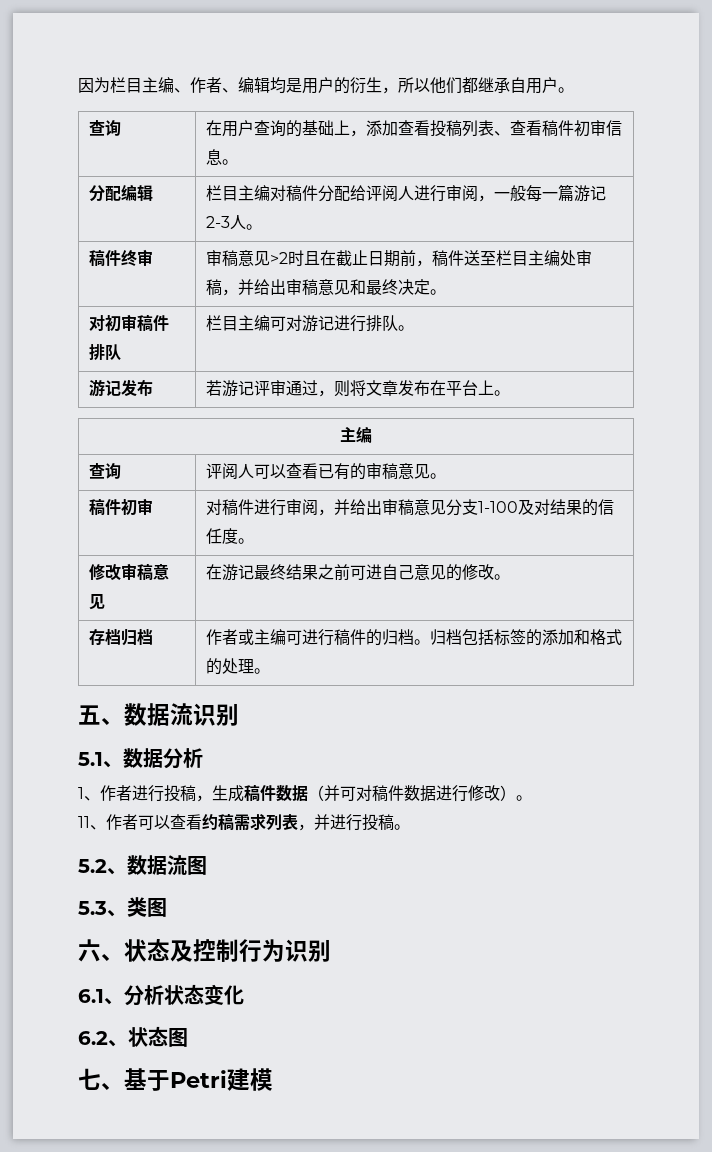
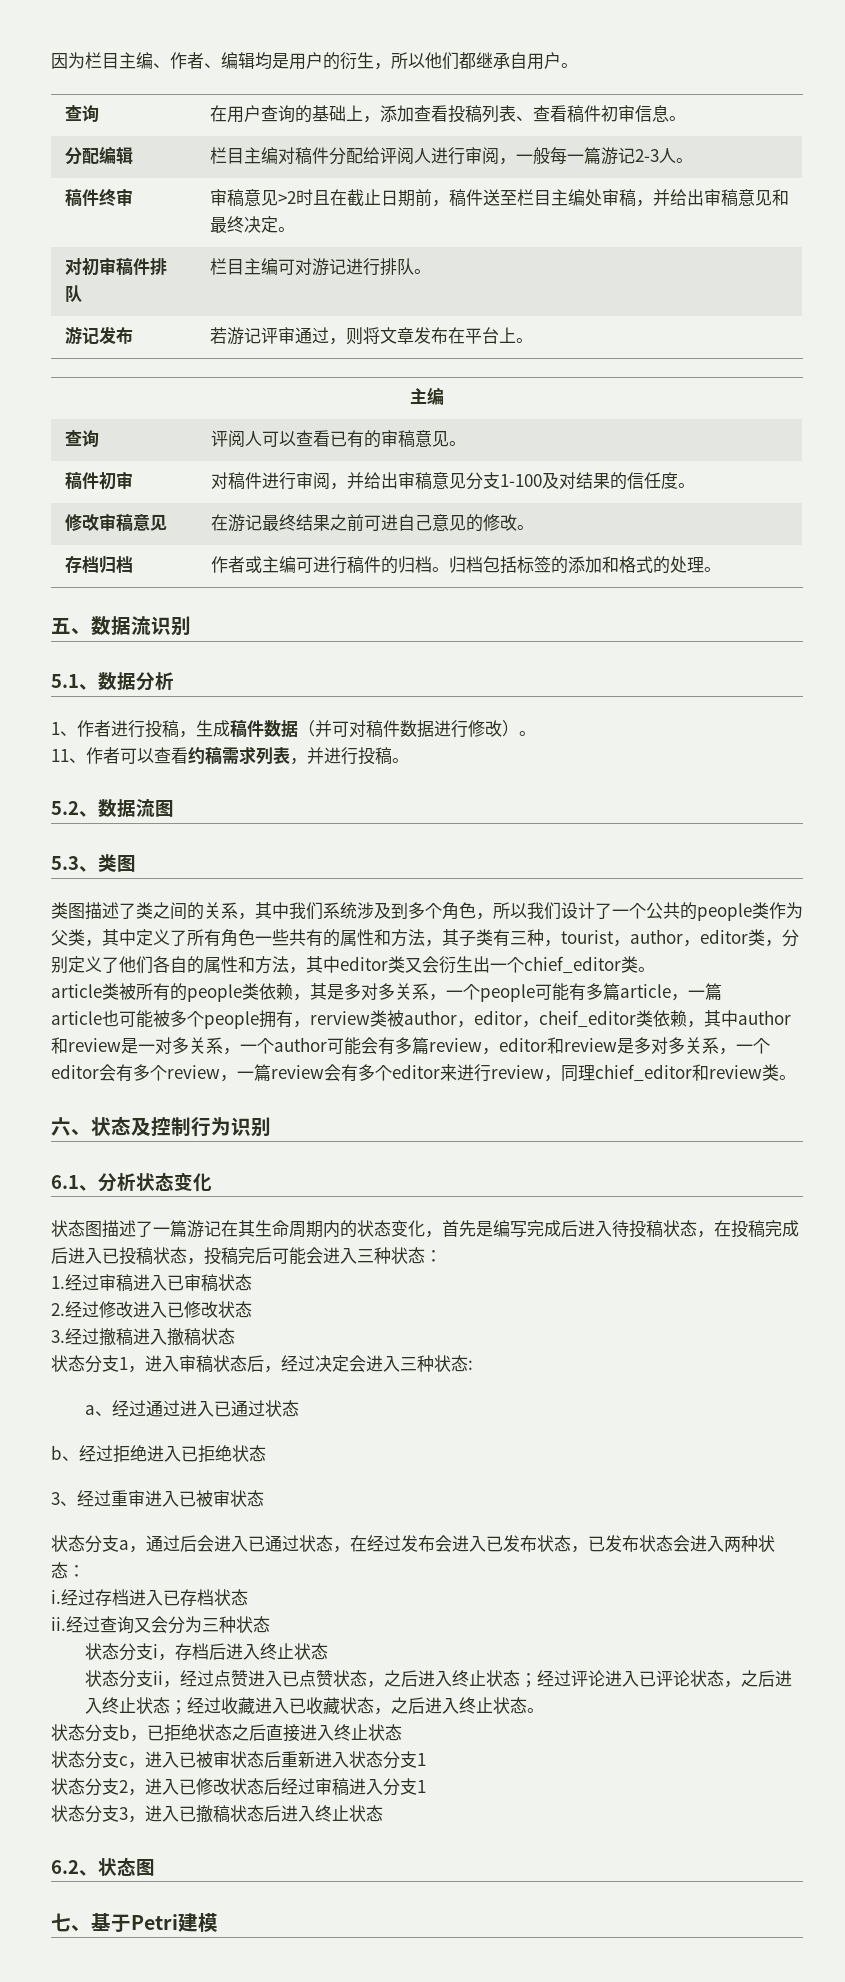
(167, 907) none -> [51,902,803,921] [51,929,799,947] [51,956,655,974] [51,983,722,1002] [51,1010,791,1029] [51,1037,770,1055] [51,1064,796,1082] // 类图描述了类之间的关系，其中我们系统涉及到多个角色，所以我们设计了一个公共的people类作为父类，其中定义了所有角色一些共有的属性和方法，其子类有三种，tourist，author，editor类，分别定义了他们各自的属性和方法，其中editor类又会衍生出一个chief_editor类。 // article类被所有的people类依赖，其是多对多关系，一个people可能有多篇article，一篇 // article也可能被多个people拥有，rerview类被author，editor，cheif_editor类依赖，其中author和review是一对多关系，一个author可能会有多篇review，editor和review是多对多关系，一个editor会有多个review，一篇review会有多个editor来进行review，同理chief_editor和review类。
(244, 995) none -> [51,1220,799,1238] [51,1247,442,1265] [51,1274,252,1292] [51,1301,252,1318] [51,1328,235,1346] [51,1355,473,1373] [84,1400,299,1417] [51,1445,266,1463] [51,1490,264,1507] [51,1535,775,1553] [51,1562,85,1579] [51,1589,248,1606] [51,1616,270,1634] [84,1643,328,1661] [84,1670,792,1688] [84,1697,544,1715] [51,1724,402,1742] [51,1751,426,1769] [51,1778,426,1796] [51,1805,383,1823] // 状态图描述了一篇游记在其生命周期内的状态变化，首先是编写完成后进入待投稿状态，在投稿完成后进入已投稿状态，投稿完后可能会进入三种状态： // 1.经过审稿进入已审稿状态 // 2.经过修改进入已修改状态 // 3.经过撤稿进入撤稿状态 // 状态分支1，进入审稿状态后，经过决定会进入三种状态: // a、经过通过进入已通过状态 // b、经过拒绝进入已拒绝状态 // 3、经过重审进入已被审状态 // 状态分支a，通过后会进入已通过状态，在经过发布会进入已发布状态，已发布状态会进入两种状态： // i.经过存档进入已存档状态 // ii.经过查询又会分为三种状态 // 状态分支i，存档后进入终止状态 // 状态分支ii，经过点赞进入已点赞状态，之后进入终止状态；经过评论进入已评论状态，之后进入终止状态；经过收藏进入已收藏状态，之后进入终止状态。 // 状态分支b，已拒绝状态之后直接进入终止状态 // 状态分支c，进入已被审状态后重新进入状态分支1 // 状态分支2，进入已修改状态后经过审稿进入分支1 // 状态分支3，进入已撤稿状态后进入终止状态

